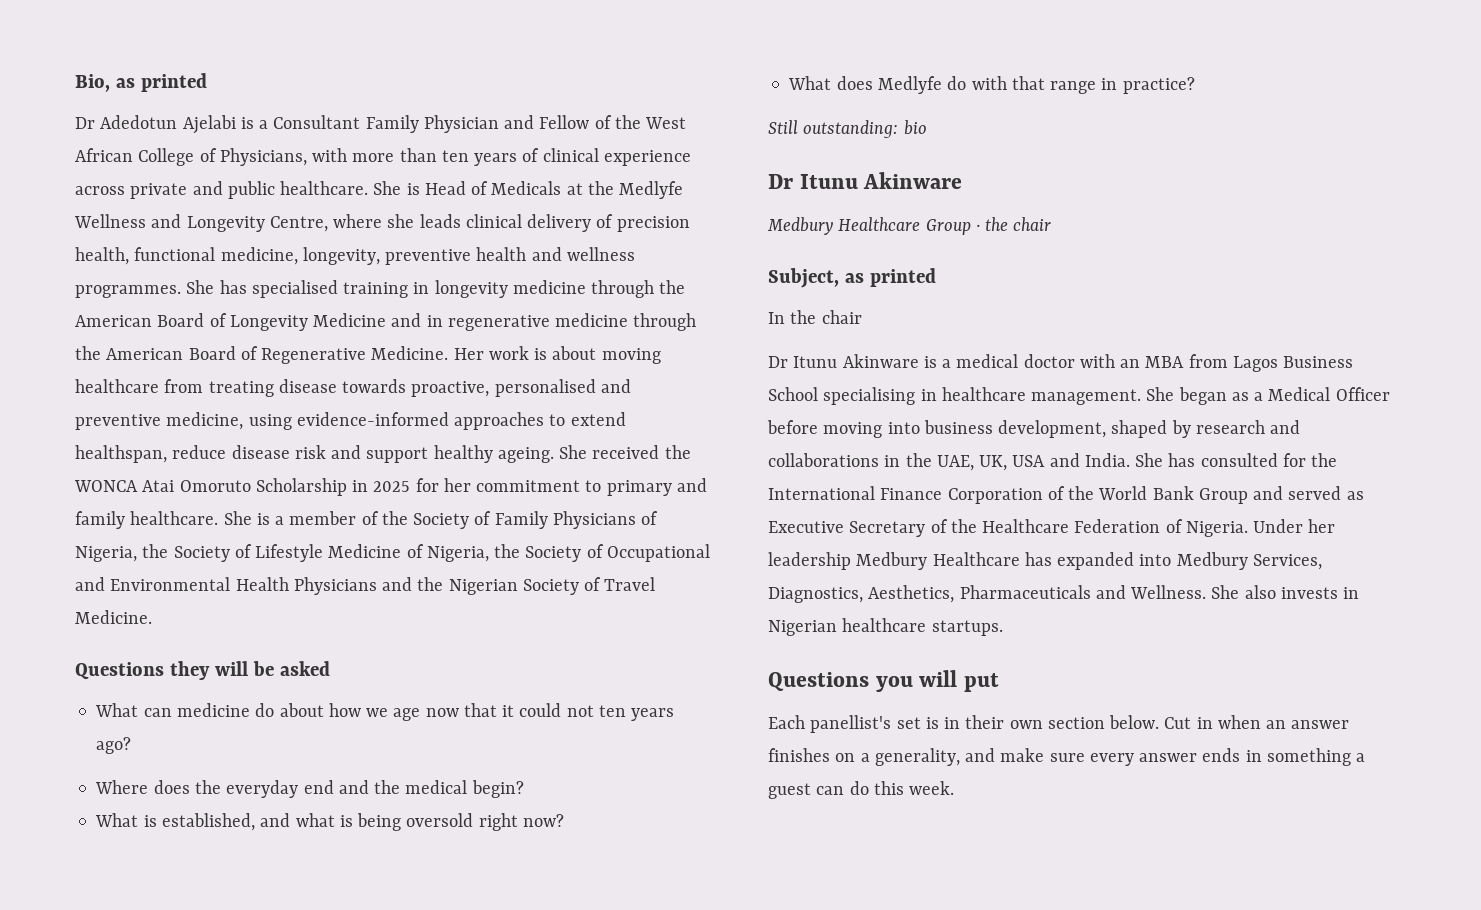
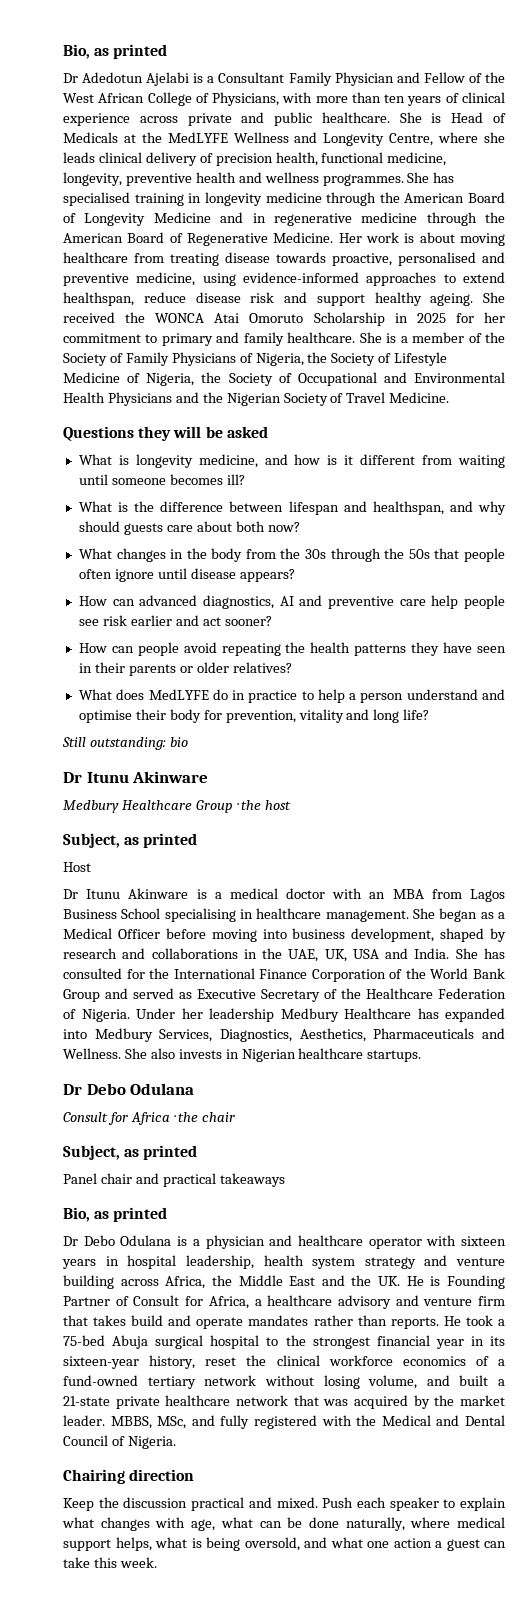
[619,181,684,199] Medlyfe -> [167,132,228,143] MedLYFE
[143,703,675,721] [96,737,132,754] [95,780,524,798] [95,813,564,831] [788,76,1195,94] can medicine do about how we age now that it could not ten years ago? // Where does the everyday end and the medical begin? // What is established, and what is being oversold right now? // What does Medlyfe do with that range in practice? -> [118,454,506,468] [78,474,245,485] [78,501,506,515] [78,521,300,535] [78,548,505,562] [78,568,295,582] [78,595,505,609] [78,615,272,626] [78,642,507,656] [78,662,292,676] [78,689,505,703] [78,709,430,723] is longevity medicine, and how is it different from waiting until someone becomes ill? // What is the difference between lifespan and healthspan, and why should guests care about both now? // What changes in the body from the 30s through the 50s that people often ignore until disease appears? // How can advanced diagnostics, AI and preventive care help people see risk earlier and act sooner? // How can people avoid repeating the health patterns they have seen in their parents or older relatives? // What does MedLYFE do in practice to help a person understand and optimise their body for prevention, vitality and long life?
[1013,217,1052,231] [768,268,936,288] [768,310,862,324] chair // Subject, as printed // In the chair -> [264,800,291,810] [63,833,198,848] [63,862,91,872] host // Subject, as printed // Host
[768,670,999,692] [768,715,1350,733] [768,748,1351,766] Questions you will put // Each panellist's set is in their own section below. Cut in when an answer finishes on a generality, and make sure every answer ends in something -> [63,1083,195,1095] [63,1112,235,1125] [63,1145,198,1160] [63,1173,285,1187] [63,1207,168,1222] [63,1235,506,1249] [62,1255,505,1269] [63,1275,505,1289] [63,1295,505,1309] [63,1315,505,1329] [63,1335,506,1349] [63,1355,505,1369] [63,1375,505,1389] [63,1395,506,1409] [63,1415,506,1429] [63,1435,176,1449] [63,1469,195,1484] [63,1497,506,1511] [62,1517,505,1531] [63,1537,432,1551] Dr Debo Odulana // Consult for Africa · the chair // Subject, as printed // Panel chair and practical takeaways // Bio, as printed // Dr Debo Odulana is a physician and healthcare operator with sixteen years in hospital leadership, health system strategy and venture building across Africa, the Middle East and the UK. He is Founding Partner of Consult for Africa, a healthcare advisory and venture firm that takes build and operate mandates rather than reports. He took a 75-bed Abuja surgical hospital to the strongest financial year in its sixteen-year history, reset the clinical workforce economics of a fund-owned tertiary network without losing volume, and built a 21-state private healthcare network that was acquired by the market leader. MBBS, MSc, and fully registered with the Medical and Dental Council of Nigeria. // Chairing direction // Keep the discussion practical and mixed. Push each speaker to explain what changes with age, what can be done naturally, where medical support helps, what is being oversold, and what one action
[849,781,869,795] do -> [63,1557,90,1568] take

